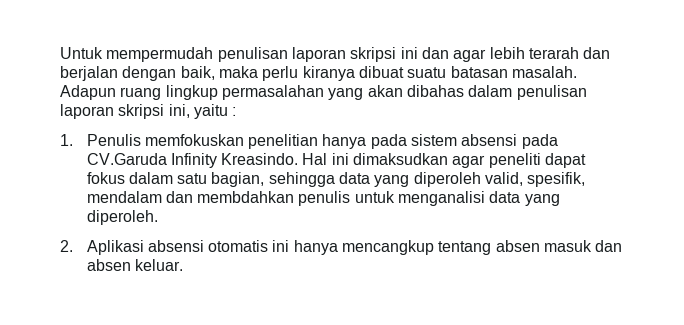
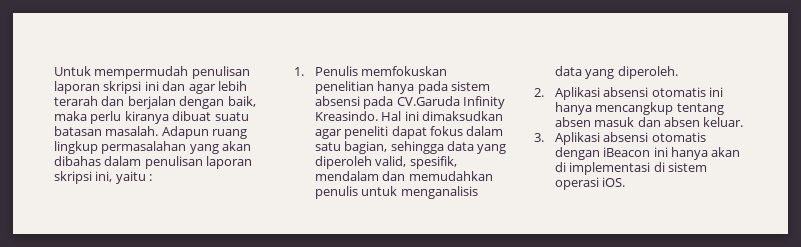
[197,191,295,203] membdahkan -> [408,171,493,181] memudahkan
[398,191,486,206] menganalisi -> [400,186,478,199] menganalisis
(183, 265) none -> [534,132,706,145] [554,147,741,160] [554,162,707,175] [554,177,626,190] // 3. Aplikasi absensi otomatis dengan iBeacon ini hanya akan di implementasi di sistem operasi iOS.

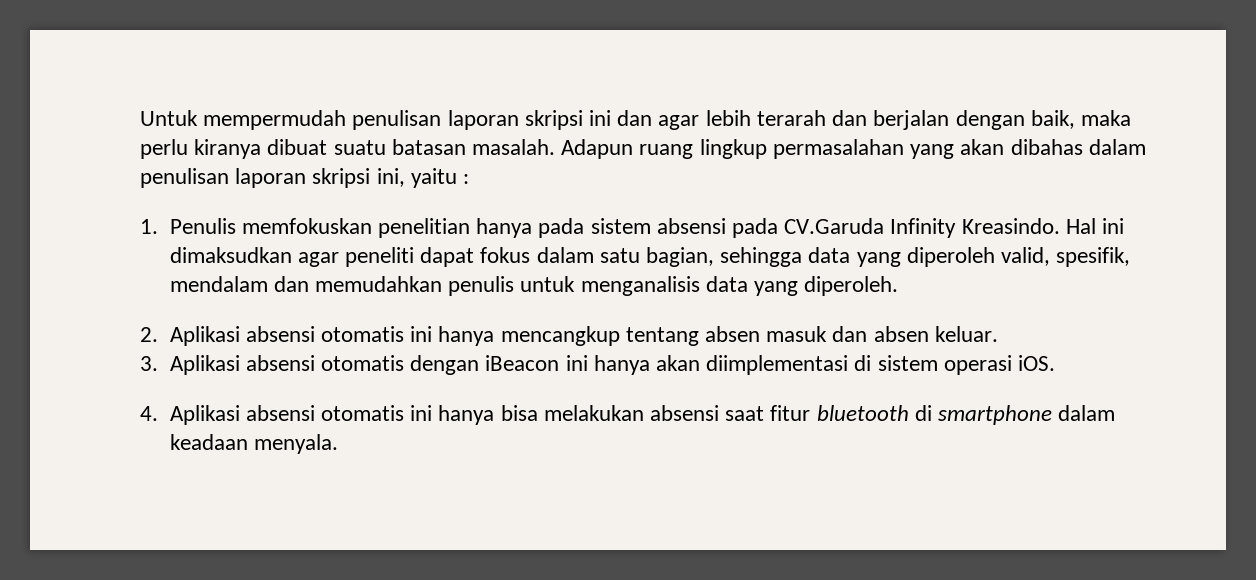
[554,162,651,175] di implementasi -> [706,355,849,375] diimplementasi
(626, 182) none -> [140,405,1116,425] [169,434,338,454] // 4. Aplikasi absensi otomatis ini hanya bisa melakukan absensi saat fitur bluetooth di smartphone dalam keadaan menyala.

